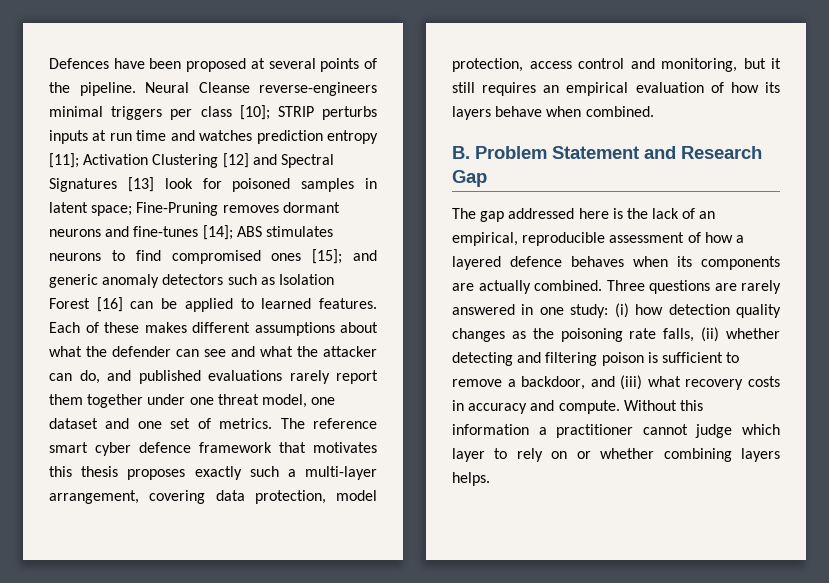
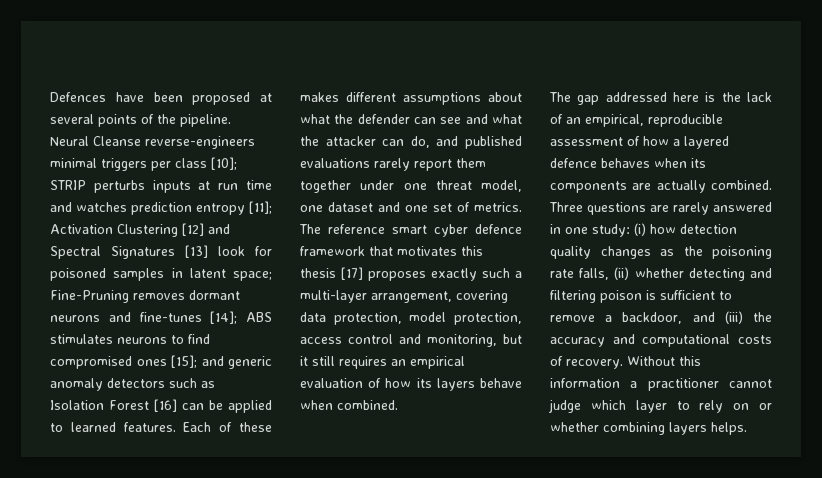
(119, 471) none -> [341,267,363,280] [17]
[452,146,762,159] [452,170,487,187] // B. Problem Statement and Research Gap -> (398, 405) none
[647,376,780,390] [452,400,620,414] what recovery costs in accuracy and compute. -> [753,312,772,322] [550,334,772,347] [550,356,623,369] the accuracy and computational costs of recovery.

